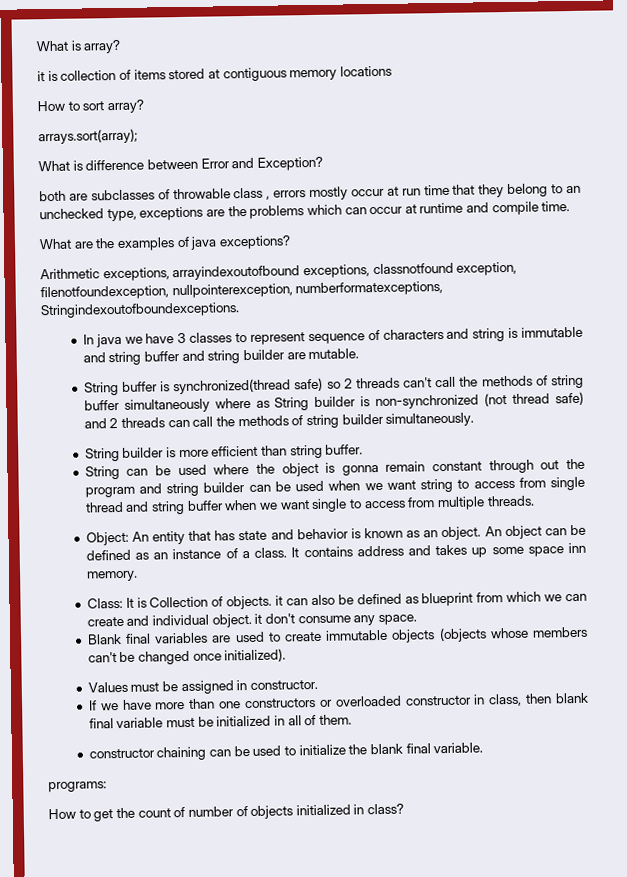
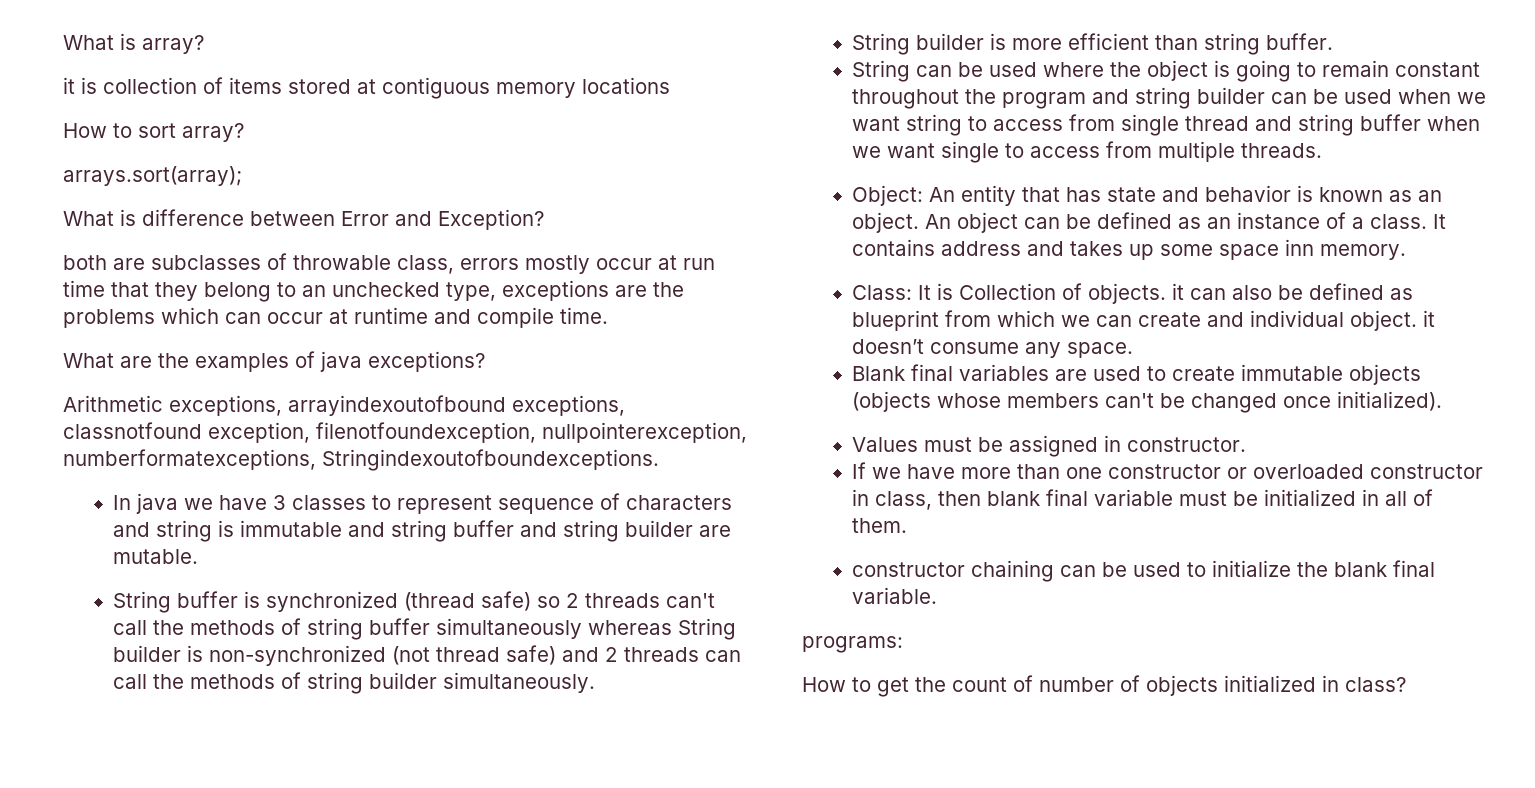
[233,187,271,200] class , -> [397,255,454,274] class,
[173,378,292,395] synchronized(thread -> [266,591,476,612] synchronized (thread
[214,397,270,409] where as -> [588,620,673,635] whereas
[341,459,560,476] gonna remain constant through out -> [1236,60,1481,82] [852,89,960,109] going to remain constant throughout
[265,613,296,624] don't -> [852,339,925,354] doesn’t
[243,698,316,709] constructors -> [1108,464,1222,479] constructor

